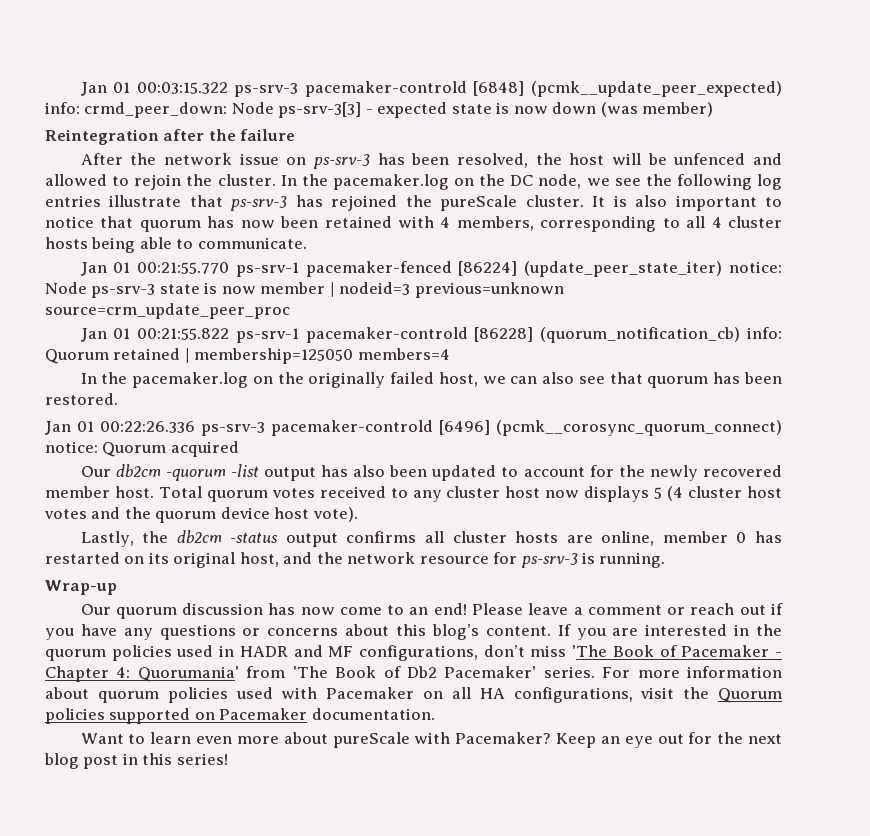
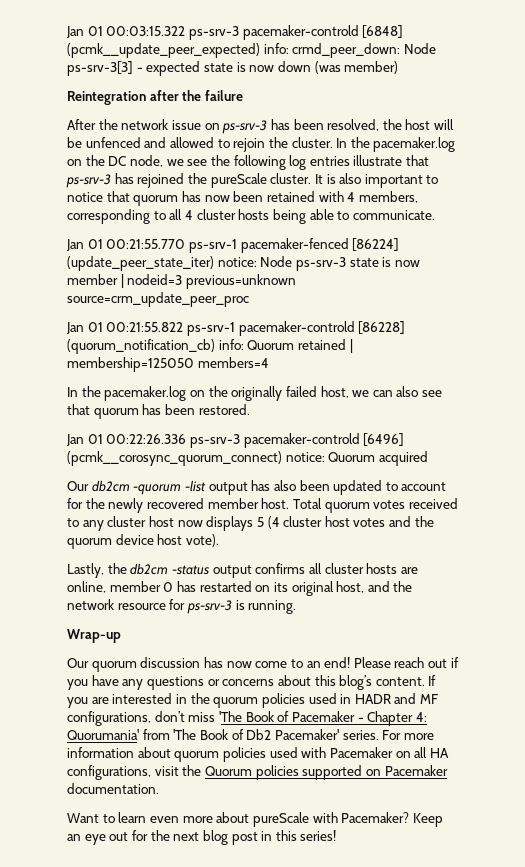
[528,603,686,615] leave a comment or -> (391, 662) none

